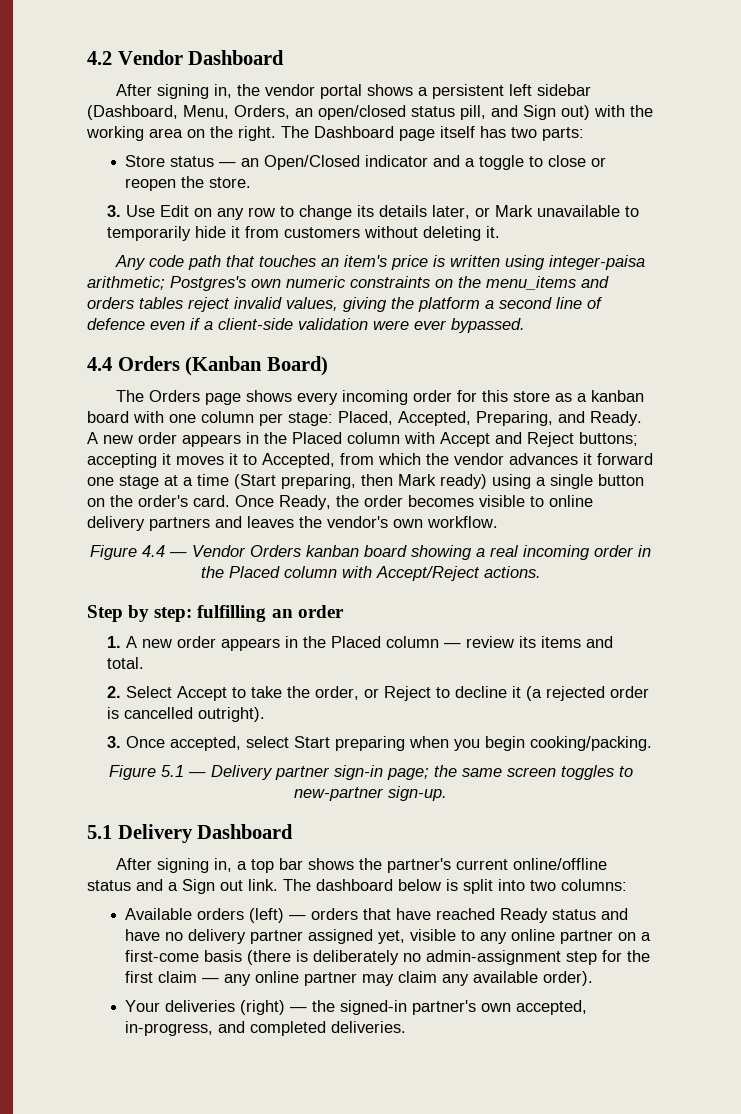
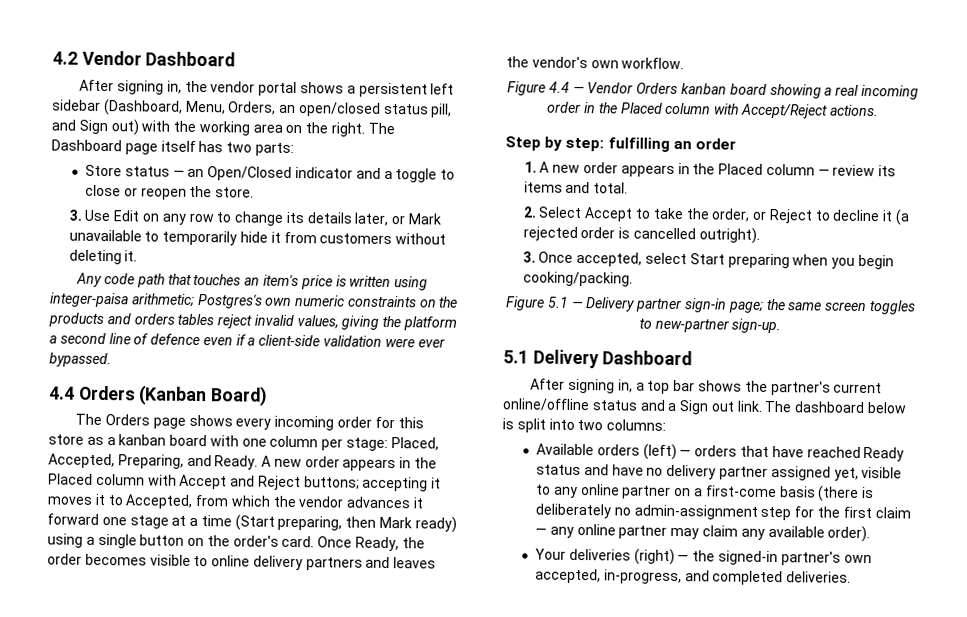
[486,276,576,290] menu_items -> [48,312,104,328] products

